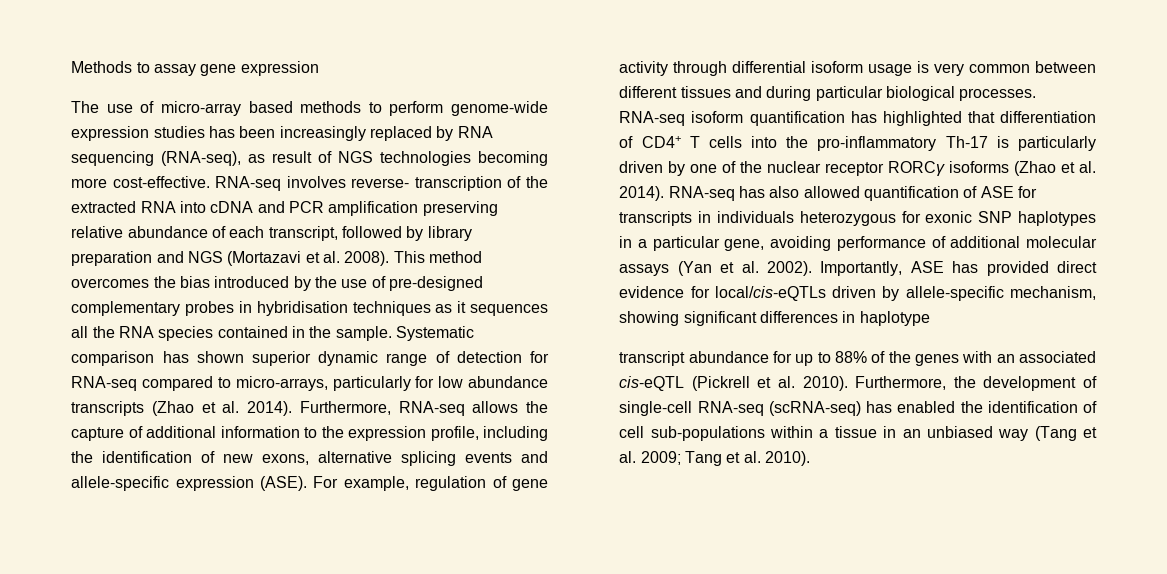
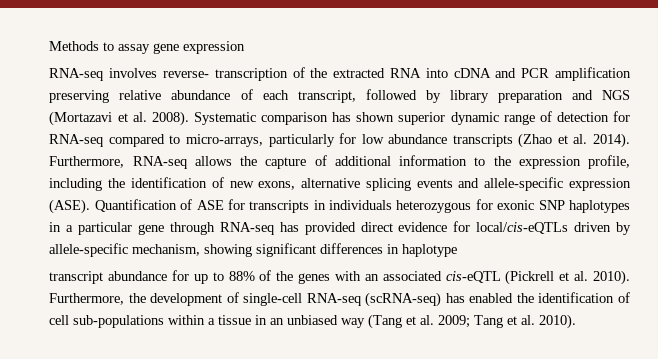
[71,101,548,116] [71,126,493,141] [71,151,548,166] [71,176,210,188] The use of micro-array based methods to perform genome-wide expression studies has been increasingly replaced by RNA sequencing (RNA-seq), as result of NGS technologies becoming more cost-effective. -> (246, 47) none
[393,251,482,263] [71,276,483,291] [71,301,548,316] [71,326,392,341] This method overcomes the bias introduced by the use of pre-designed complementary probes in hybridisation techniques as it sequences all the RNA species contained in the sample. -> (189, 118) none
[313,476,548,491] [619,61,1096,76] [619,86,1037,101] [619,111,1096,126] [619,136,1096,151] [619,161,1096,176] [619,186,959,201] For example, regulation of gene activity through differential isoform usage is very common between different tissues and during particular biological processes. RNA-seq isoform quantification has highlighted that differentiation of CD4+ T cells into the pro-inflammatory Th-17 is particularly driven by one of the nuclear receptor RORCγ isoforms (Zhao et al. 2014). RNA-seq has also allowed quantification -> [94,199,177,212] Quantification
[724,236,1097,251] [619,261,944,276] gene, avoiding performance of additional molecular assays (Yan et al. 2002). Importantly, ASE -> [138,222,274,235] gene through RNA-seq

